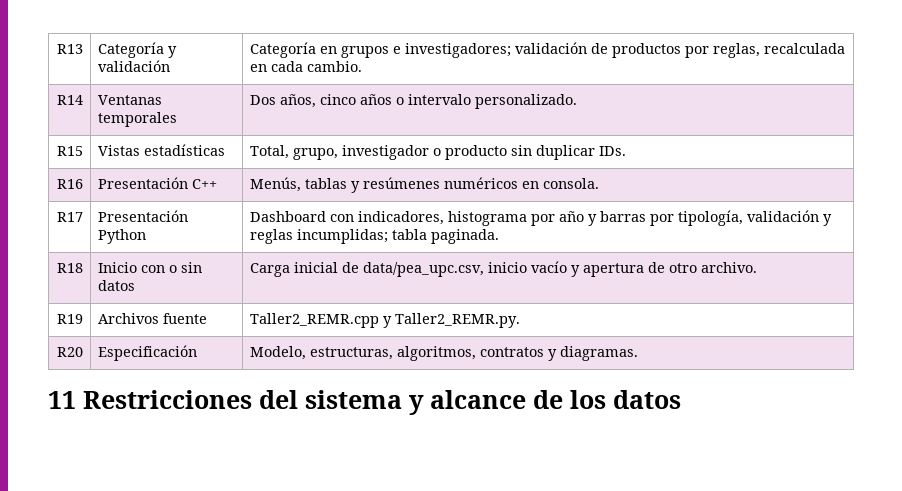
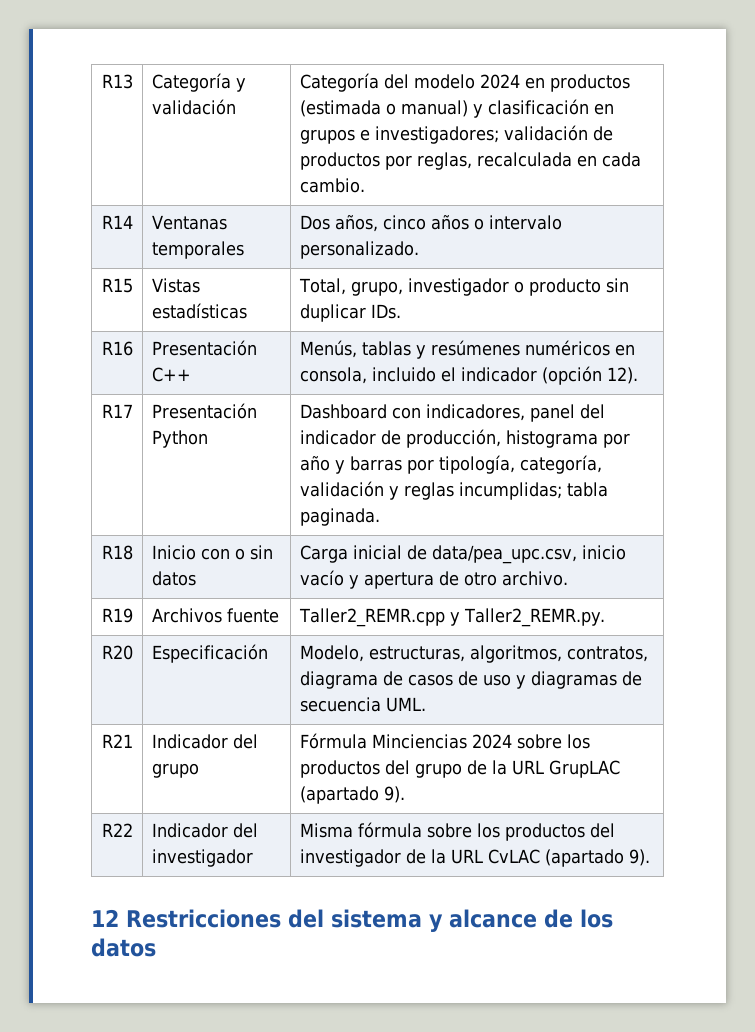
(316, 50) none -> [383,74,630,92] [299,99,589,118] del modelo 2024 en productos (estimada o manual) y clasificación
[542,178,599,189] consola. -> [299,366,638,385] consola, incluido el indicador (opción 12).
(444, 218) none -> [529,404,605,422] [299,429,501,448] panel del indicador de producción,
(743, 218) none -> [519,455,602,474] categoría,
[479,346,638,361] [48,391,76,409] contratos y diagramas. // 11 -> [566,646,648,662] [299,671,642,689] [299,697,426,712] [101,734,133,748] [151,734,258,749] [151,763,199,778] [299,733,590,749] [299,760,620,778] [299,786,405,804] [101,823,133,837] [151,823,258,838] [151,849,253,867] [299,822,615,841] [299,849,650,867] [91,909,119,927] contratos, diagrama de casos de uso y diagramas de secuencia UML. // R21 | Indicador del grupo | Fórmula Minciencias 2024 sobre los productos del grupo de la URL GrupLAC (apartado 9). // R22 | Indicador del investigador | Misma fórmula sobre los productos del investigador de la URL CvLAC (apartado 9). // 12

